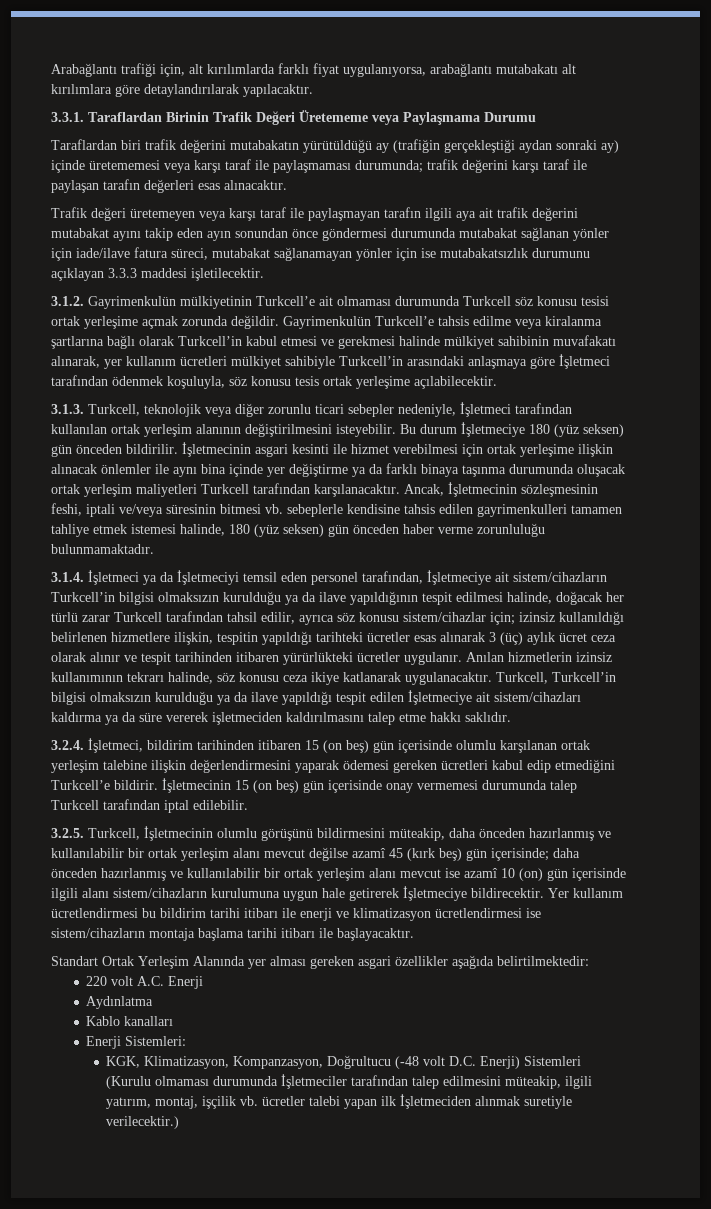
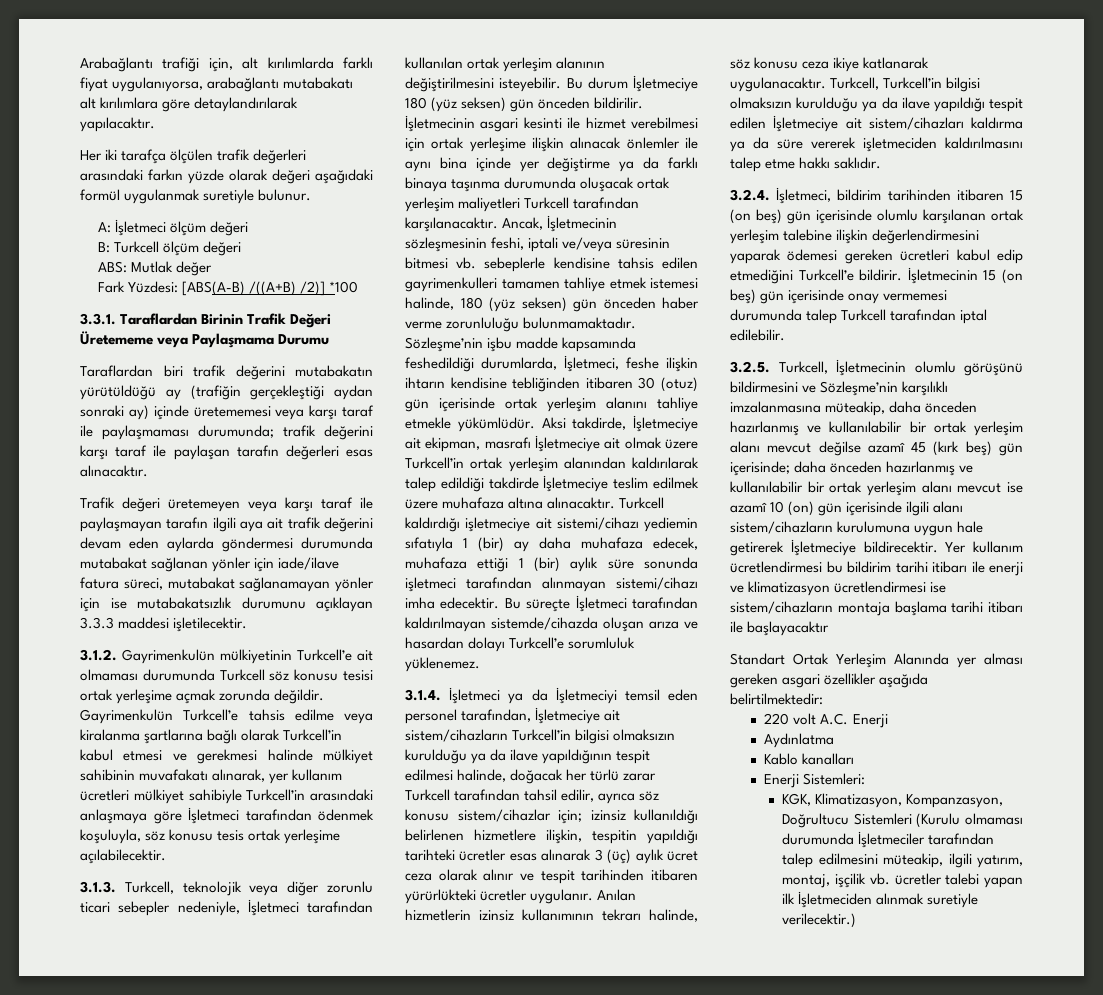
(313, 90) none -> [80,149,307,164] [80,169,373,184] [80,189,312,204] [97,219,249,236] [97,241,242,256] [97,261,212,276] [97,281,359,296] // Her iki tarafça ölçülen trafik değerleri arasındaki farkın yüzde olarak değeri aşağıdaki formül uygulanmak suretiyle bulunur. // A: İşletmeci ölçüm değeri // B: Turkcell ölçüm değeri // ABS: Mutlak değer // Fark Yüzdesi: [ABS(A-B) /((A+B) /2)] *100
[51,228,318,241] mutabakat ayını takip eden ayın sonundan önce -> [80,537,214,552] devam eden aylarda
(154, 549) none -> [405,337,637,352] [405,355,698,372] [405,377,698,392] [405,397,698,412] [405,415,698,432] [405,435,698,452] [405,457,699,472] [405,475,699,492] [405,497,665,509] [405,517,698,532] [405,537,698,552] [405,557,698,572] [405,577,698,592] [405,595,698,612] [405,617,698,632] [405,637,636,652] [405,657,480,672] Sözleşme’nin işbu madde kapsamında feshedildiği durumlarda, İşletmeci, feshe ilişkin ihtarın kendisine tebliğinden itibaren 30 (otuz) gün içerisinde ortak yerleşim alanını tahliye etmekle yükümlüdür. Aksi takdirde, İşletmeciye ait ekipman, masrafı İşletmeciye ait olmak üzere Turkcell’in ortak yerleşim alanından kaldırılarak talep edildiği takdirde İşletmeciye teslim edilmek üzere muhafaza altına alınacaktır. Turkcell kaldırdığı işletmeciye ait sistemi/cihazı yediemin sıfatıyla 1 (bir) ay daha muhafaza edecek, muhafaza ettiği 1 (bir) aylık süre sonunda işletmeci tarafından alınmayan sistemi/cihazı imha edecektir. Bu süreçte İşletmeci tarafından kaldırılmayan sistemde/cihazda oluşan arıza ve hasardan dolayı Turkcell’e sorumluluk yüklenemez.
(385, 833) none -> [802,381,949,396] [730,401,821,413] ve Sözleşme’nin karşılıklı imzalanmasına
[337,928,414,941] başlayacaktır. -> [747,621,830,636] başlayacaktır
[395,1056,521,1069] (-48 volt D.C. Enerji) -> (850, 820) none

